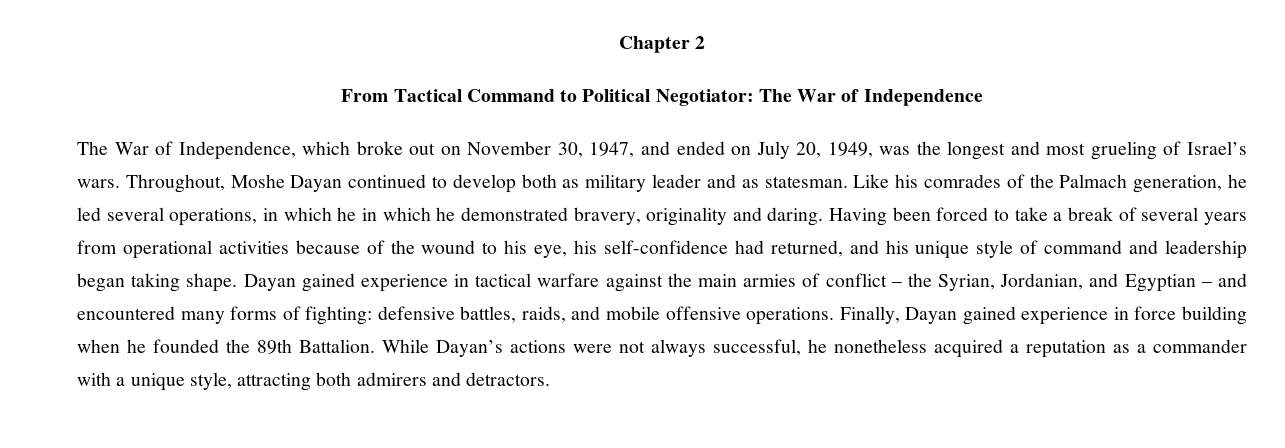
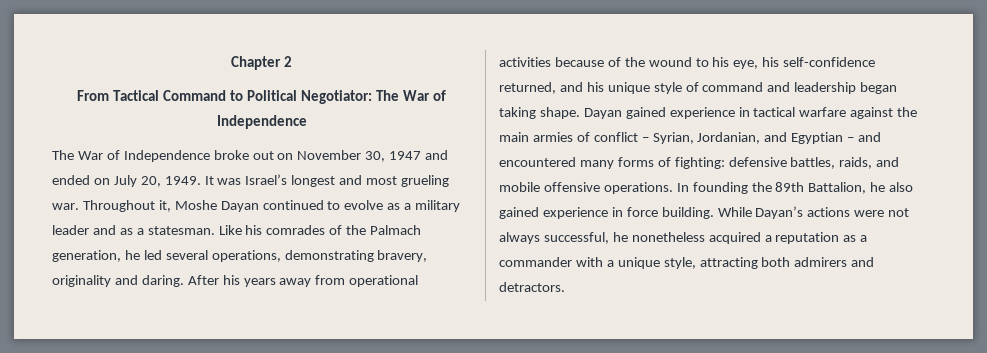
[178,141,351,160] Independence, which -> [123,150,210,162] Independence
[589,142,635,158] 1947, -> [389,151,422,160] 1947
[827,141,1247,160] [77,174,225,193] 1949, was the longest and most grueling of Israel’s wars. Throughout, -> [164,174,450,187] [52,200,171,212] 1949. It was Israel’s longest and most grueling war. Throughout it,
[452,174,580,193] develop both as -> [344,200,412,210] evolve as a
(759, 183) none -> [136,228,144,235] a
[262,207,1248,226] in which he in which he demonstrated bravery, originality and daring. Having been forced to take a break of several years -> [284,250,428,262] [52,275,312,287] demonstrating bravery, originality and daring. After his years away
[734,240,764,254] had -> (876, 62) none
[907,273,932,287] the -> (649, 139) none
[839,306,1247,325] [77,339,375,354] Finally, Dayan gained experience in force building when he founded the 89th Battalion. -> [676,182,914,194] [499,207,714,219] In founding the 89th Battalion, he also gained experience in force building.

